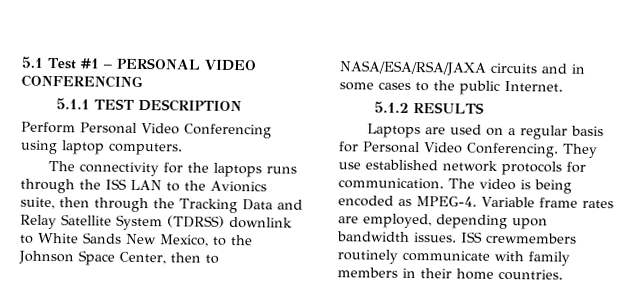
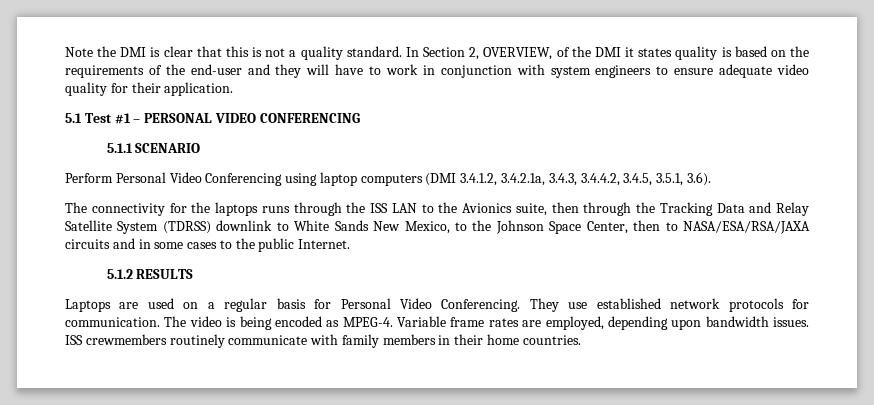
(21, 62) none -> [65,46,809,60] [65,64,810,78] [65,82,234,96] Note the DMI is clear that this is not a quality standard. In Section 2, OVERVIEW, of the DMI it states quality is based on the requirements of the end-user and they will have to work in conjunction with system engineers to ensure adequate video quality for their application. //
[94,98,243,113] TEST DESCRIPTION -> [135,143,201,153] SCENARIO
[108,142,183,156] computers. -> [360,172,711,186] computers (DMI 3.4.1.2, 3.4.2.1a, 3.4.3, 3.4.4.2, 3.4.5, 3.5.1, 3.6).

